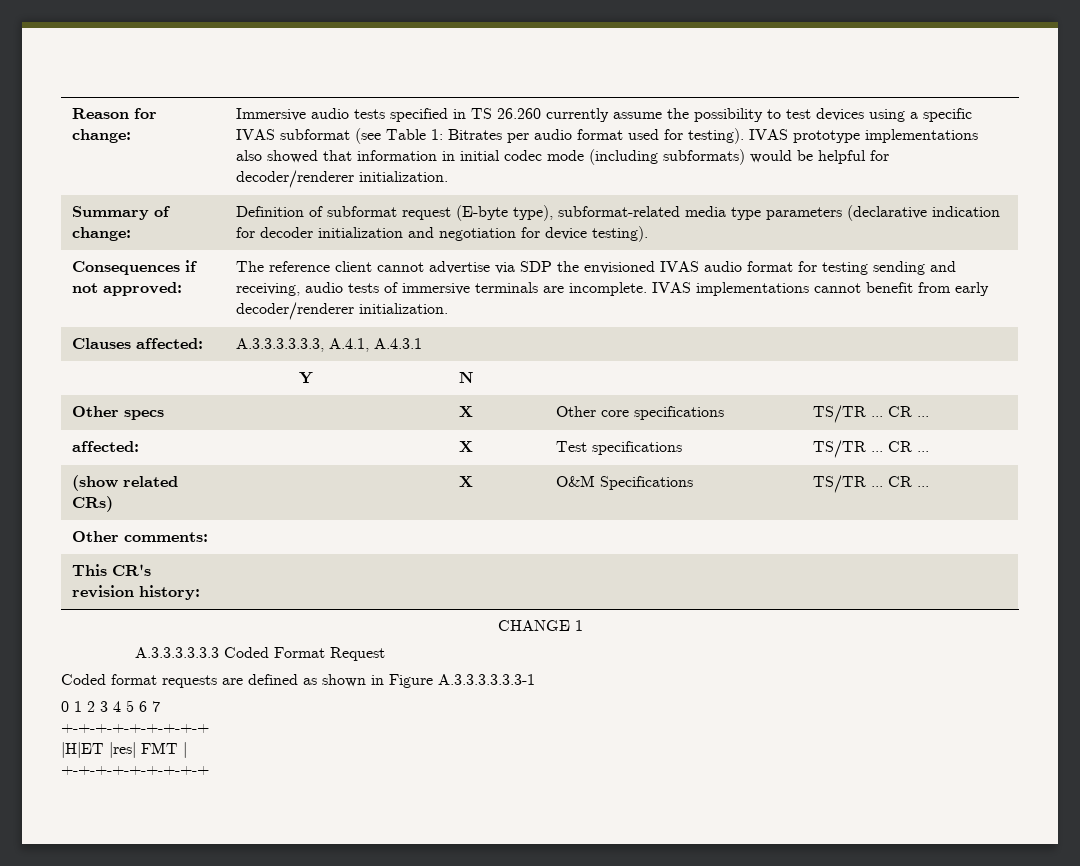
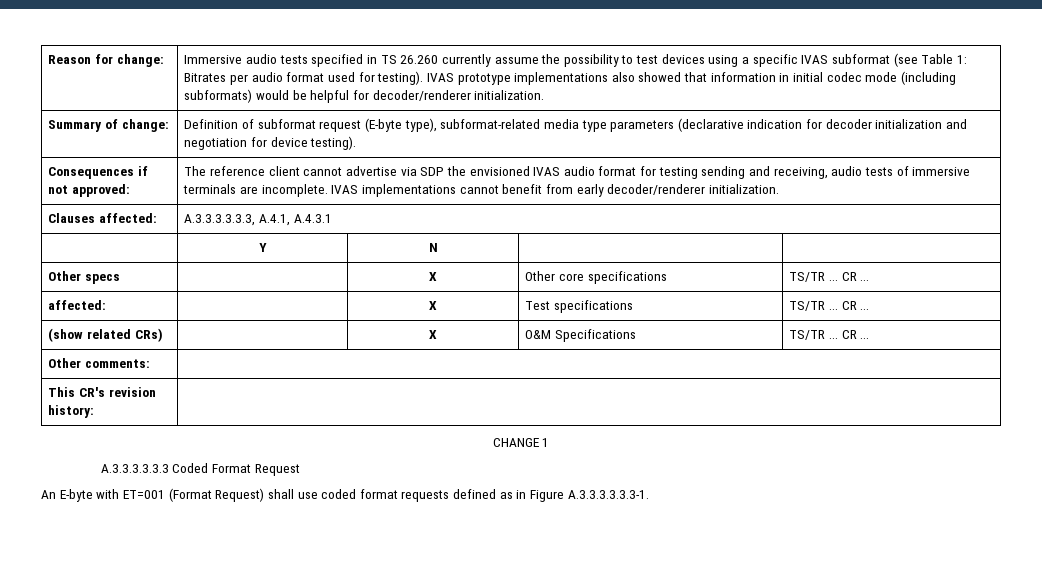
[61,674,106,685] Coded -> [41,488,357,502] An E-byte with ET=001 (Format Request) shall use coded
[222,678,243,685] are -> (450, 496) none
[322,674,366,687] shown -> (513, 495) none
[438,674,535,685] [61,700,160,712] [61,724,209,733] [61,742,187,758] [61,766,209,775] A.3.3.3.3.3.3-1 // 0 1 2 3 4 5 6 7 // +-+-+-+-+-+-+-+-+ // |H|ET |res| FMT | // +-+-+-+-+-+-+-+-+ -> [567,490,649,499] A.3.3.3.3.3.3-1.

